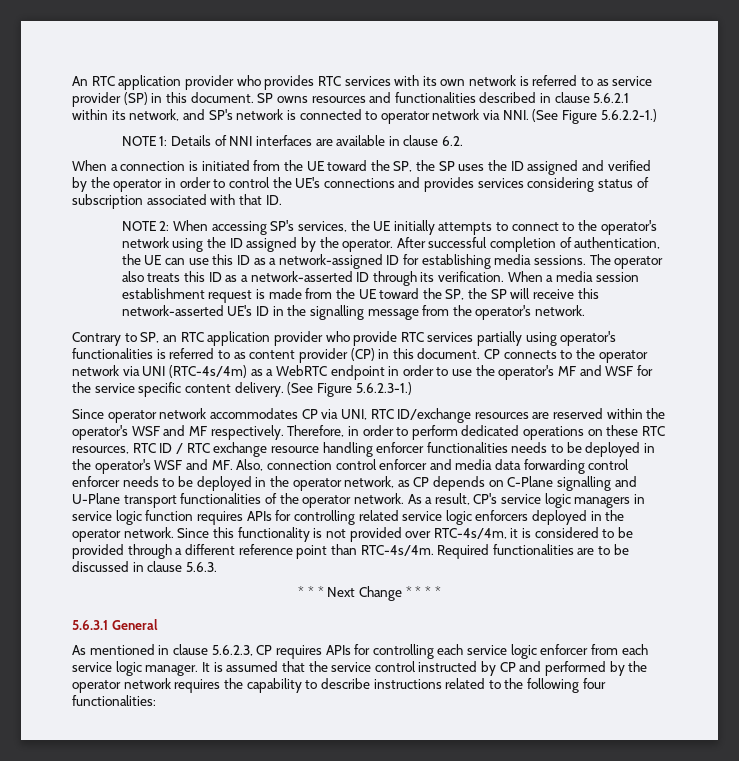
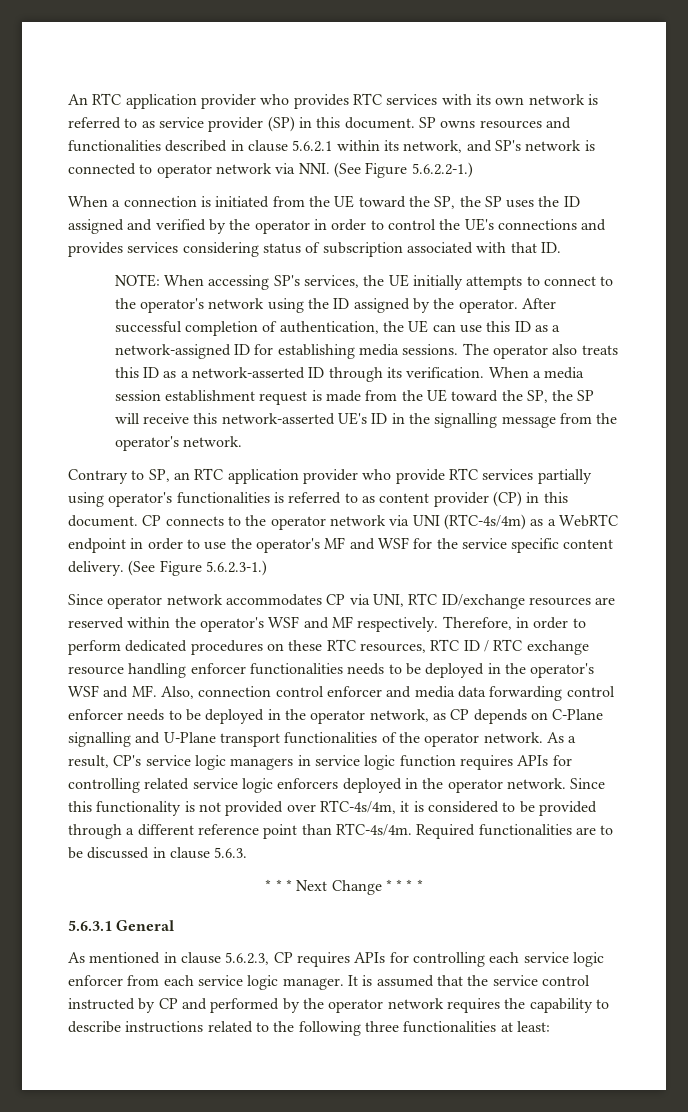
[121,135,464,146] // NOTE 1: Details of NNI interfaces are available in clause 6.2. -> (473, 170) none
[121,221,170,231] NOTE 2: -> [114,274,160,287] NOTE:
[523,426,585,440] operations -> [190,640,263,655] procedures
[582,678,606,689] [72,695,156,706] four functionalities: -> [364,1021,550,1033] three functionalities at least:

